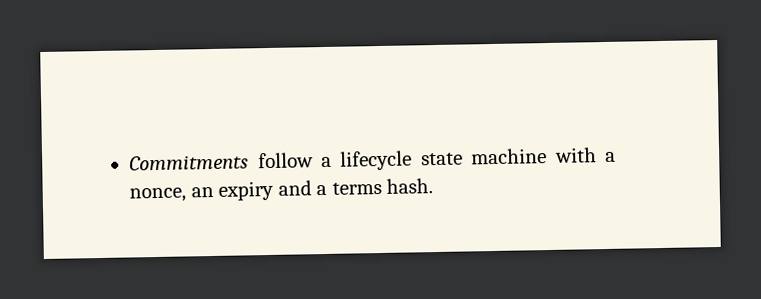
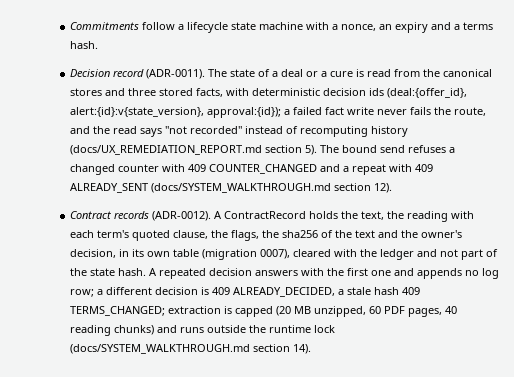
(434, 186) none -> [69,69,492,79] [69,88,467,98] [69,107,486,118] [69,126,408,137] [69,145,455,155] [69,164,433,175] [69,183,392,193] [69,211,474,222] [69,230,462,241] [69,249,498,260] [69,268,499,279] [69,287,420,297] [69,306,457,317] [69,325,335,336] [69,344,311,354] // Decision record (ADR-0011). The state of a deal or a cure is read from the canonical stores and three stored facts, with deterministic decision ids (deal:{offer_id}, alert:{id}:v{state_version}, approval:{id}); a failed fact write never fails the route, and the read says "not recorded" instead of recomputing history (docs/UX_REMEDIATION_REPORT.md section 5). The bound send refuses a changed counter with 409 COUNTER_CHANGED and a repeat with 409 ALREADY_SENT (docs/SYSTEM_WALKTHROUGH.md section 12). // Contract records (ADR-0012). A ContractRecord holds the text, the reading with each term's quoted clause, the flags, the sha256 of the text and the owner's decision, in its own table (migration 0007), cleared with the ledger and not part of the state hash. A repeated decision answers with the first one and appends no log row; a different decision is 409 ALREADY_DECIDED, a stale hash 409 TERMS_CHANGED; extraction is capped (20 MB unzipped, 60 PDF pages, 40 reading chunks) and runs outside the runtime lock (docs/SYSTEM_WALKTHROUGH.md section 14).

